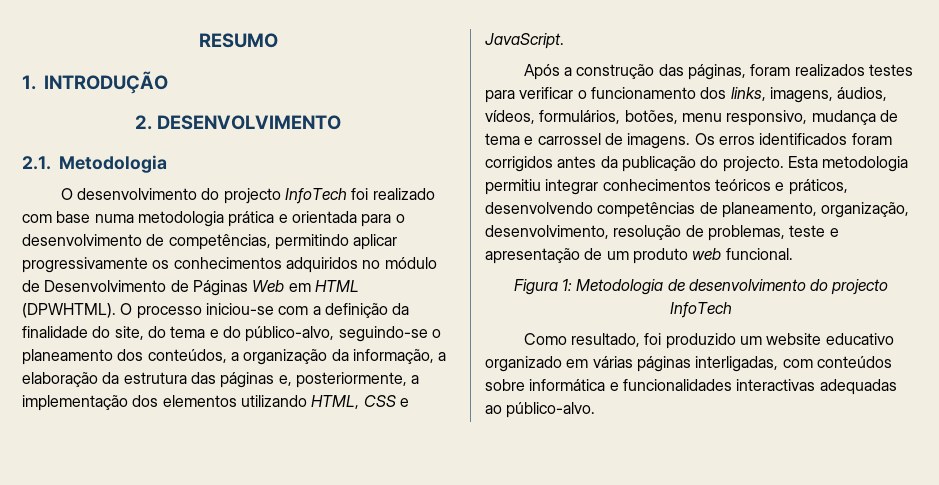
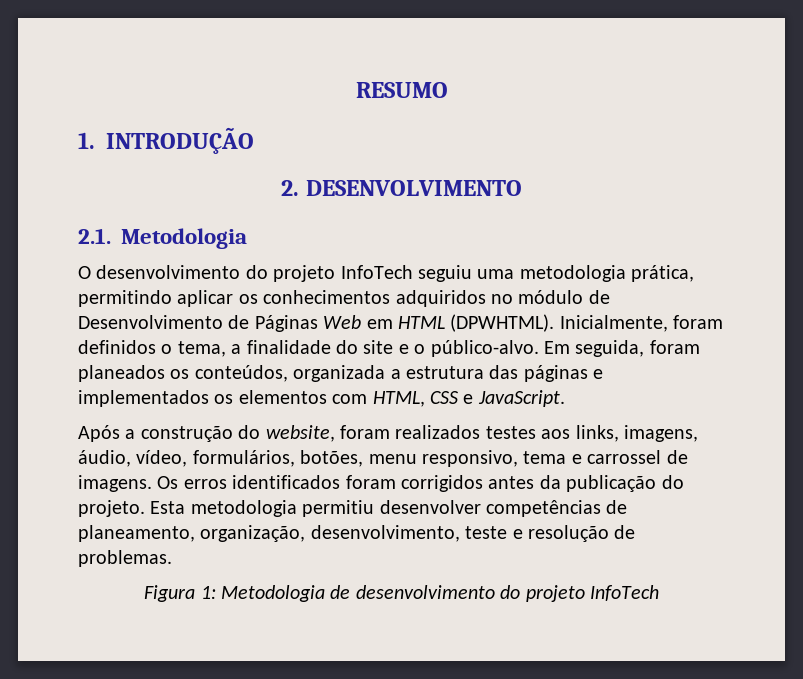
[223,188,435,204] [22,211,405,227] [22,234,271,250] projecto InfoTech foi realizado com base numa metodologia prática e orientada para o desenvolvimento de competências, -> [273,265,695,282] projeto InfoTech seguiu uma metodologia prática,
[22,257,148,273] progressivamente -> (234, 298) none
[120,303,410,319] [22,326,441,342] [22,349,447,365] [22,372,420,388] [22,395,307,411] O processo iniciou-se com a definição da finalidade do site, do tema e do público-alvo, seguindo-se o planeamento dos conteúdos, a organização da informação, a elaboração da estrutura das páginas e, posteriormente, a implementação dos elementos utilizando -> [559,315,724,332] [78,340,700,357] [78,365,604,382] [78,390,368,407] Inicialmente, foram definidos o tema, a finalidade do site e o público-alvo. Em seguida, foram planeados os conteúdos, organizada a estrutura das páginas e implementados os elementos com
[658,64,746,80] das páginas, -> [238,425,335,442] do website,
[485,87,888,103] [485,110,535,124] para verificar o funcionamento dos links, imagens, áudios, vídeos, -> [541,425,698,442] [78,450,188,467] aos links, imagens, áudio, vídeo,
[811,110,898,125] mudança de -> (518, 458) none
[722,156,784,172] projecto. -> [78,500,145,517] projeto.
[545,179,848,195] [485,202,593,214] integrar conhecimentos teóricos e práticos, desenvolvendo -> [379,500,481,514] desenvolver
[613,225,839,241] [485,248,793,264] resolução de problemas, teste e apresentação de um produto web funcional. -> [465,525,636,542] [78,550,172,567] teste e resolução de problemas.
[831,279,889,295] [670,302,732,318] [523,333,894,349] [485,356,892,372] [485,379,897,395] [485,402,596,418] projecto InfoTech // Como resultado, foi produzido um website educativo organizado em várias páginas interligadas, com conteúdos sobre informática e funcionalidades interactivas adequadas ao público-alvo. -> [525,585,659,602] projeto InfoTech

